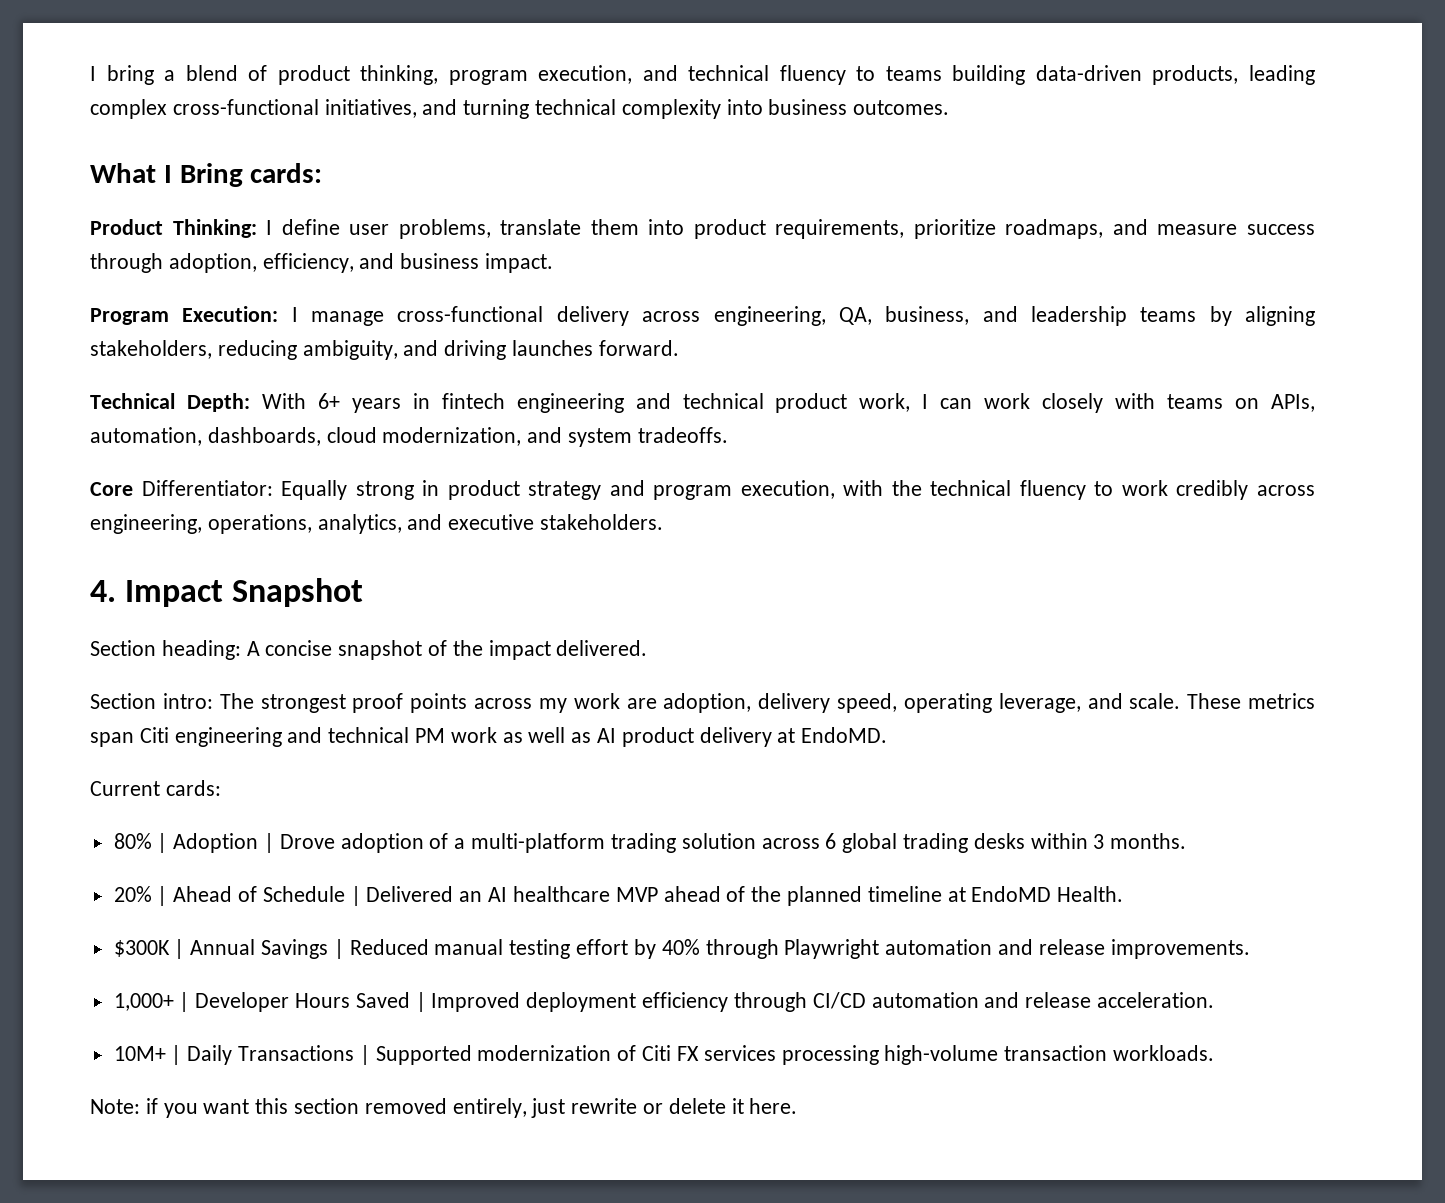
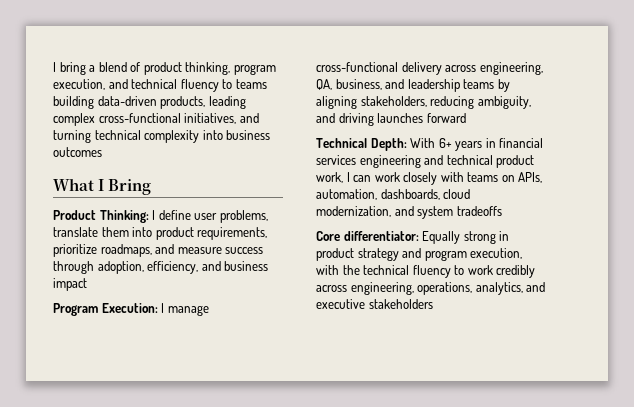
[853,100,950,115] outcomes. -> [53,147,102,157] outcomes
[250,163,323,183] cards: -> (152, 187) none
[485,253,554,273] impact. -> [53,278,87,291] impact
[598,340,679,356] forward. -> [426,113,466,123] forward
[441,393,505,409] fintech -> [499,138,544,148] [316,155,356,165] financial services
[637,427,728,443] tradeoffs. -> [456,206,502,216] tradeoffs
[141,480,273,496] Differentiator: -> [343,231,419,241] differentiator:
[540,514,664,530] [90,578,364,607] [90,640,648,660] [90,693,1315,713] [90,727,888,747] [90,780,221,796] [113,833,1187,853] [113,886,1124,906] [113,939,1250,959] [113,992,1214,1012] [113,1045,1214,1065] [90,1098,798,1118] stakeholders. // 4. Impact Snapshot // Section heading: A concise snapshot of the impact delivered. // Section intro: The strongest proof points across my work are adoption, delivery speed, operating leverage, and scale. These metrics span Citi engineering and technical PM work as well as AI product delivery at EndoMD. // Current cards: // 80% | Adoption | Drove adoption of a multi-platform trading solution across 6 global trading desks within 3 months. // 20% | Ahead of Schedule | Delivered an AI healthcare MVP ahead of the planned timeline at EndoMD Health. // $300K | Annual Savings | Reduced manual testing effort by 40% through Playwright automation and release improvements. // 1,000+ | Developer Hours Saved | Improved deployment efficiency through CI/CD automation and release acceleration. // 10M+ | Daily Transactions | Supported modernization of Citi FX services processing high-volume transaction workloads. // Note: if you want this section removed entirely, just rewrite or delete it here. -> [368,299,433,309] stakeholders

